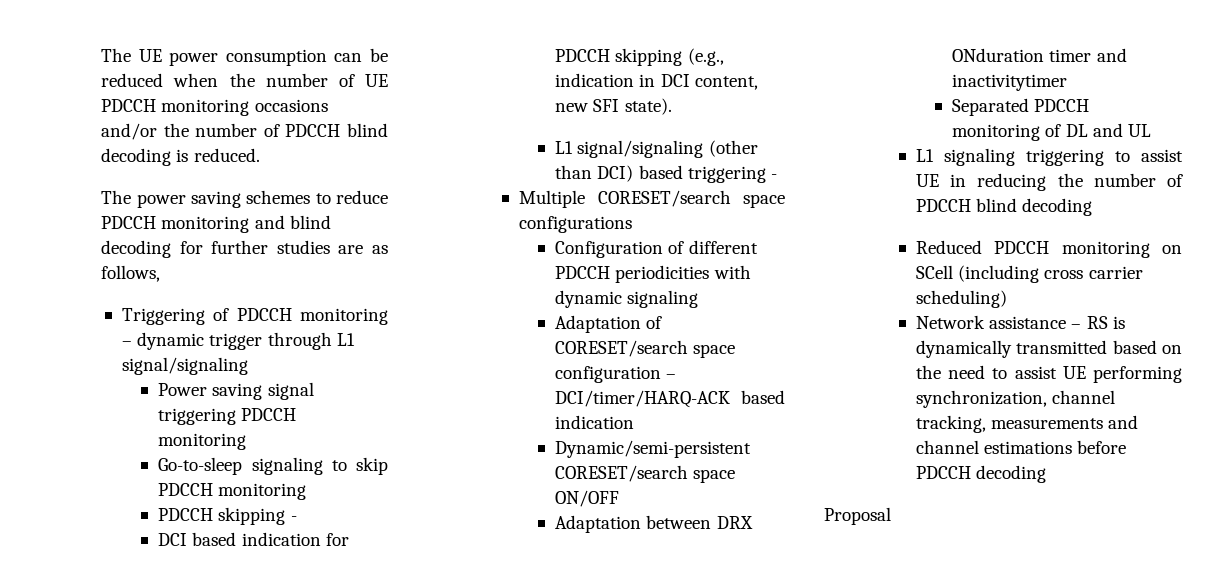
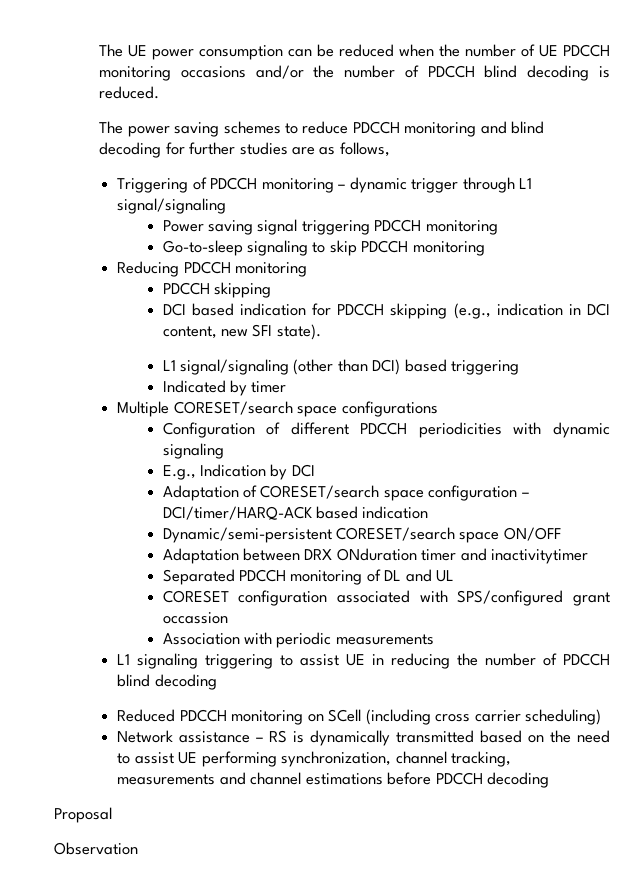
[158,507,297,525] // PDCCH skipping - -> [117,261,308,277] [162,282,271,298] // Reducing PDCCH monitoring // PDCCH skipping
[770,174,777,179] - -> [162,380,287,396] // Indicated by timer
(699, 299) none -> [162,464,315,480] // E.g., Indication by DCI
(1151, 130) none -> [162,590,610,606] [162,612,228,624] [162,632,434,648] // CORESET configuration associated with SPS/configured grant occassion // Association with periodic measurements
(891, 516) none -> [54,842,138,855] // Observation

